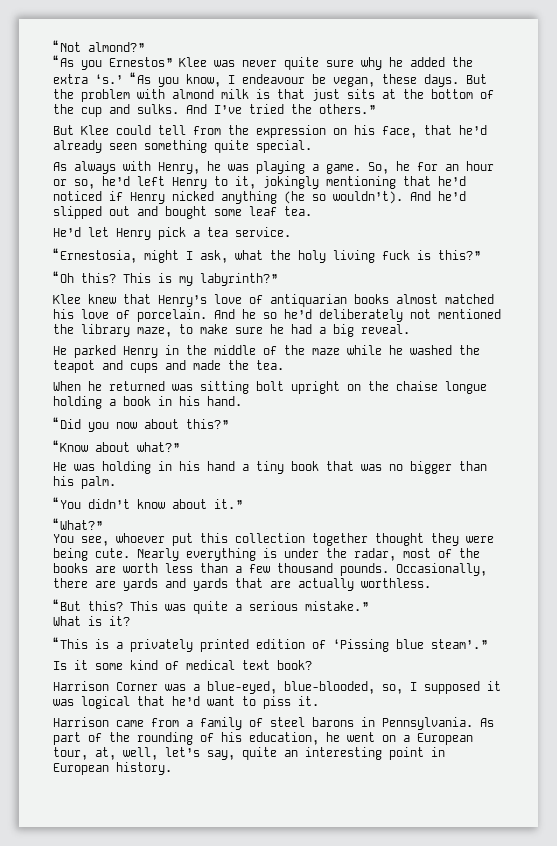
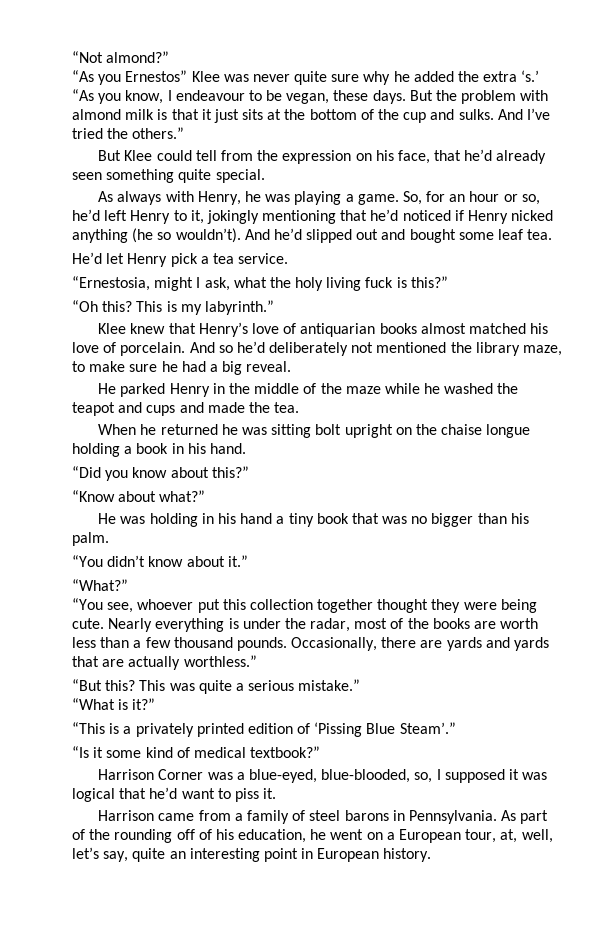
(305, 79) none -> [248,90,262,101] to
(305, 94) none -> [201,109,212,120] it
[396,161,410,171] he -> (422, 198) none
[200,273,277,286] labyrinth?” -> [204,300,274,315] labyrinth.”
[242,309,256,319] he -> (215, 347) none
(165, 386) none -> [221,424,238,435] he
[116,422,137,429] now -> [132,467,168,478] know
[53,534,74,543] You -> [72,598,103,610] “You
[361,578,431,588] worthless. -> [183,655,257,667] worthless.”
[53,616,130,626] What is it? -> [72,698,156,710] “What is it?”
[396,639,487,649] [53,661,67,670] blue steam’.” // Is -> [366,722,456,734] [72,746,89,758] Blue Steam’.” // “Is
[242,660,312,670] text book? -> [250,746,321,758] textbook?”
(193, 738) none -> [176,829,195,840] off

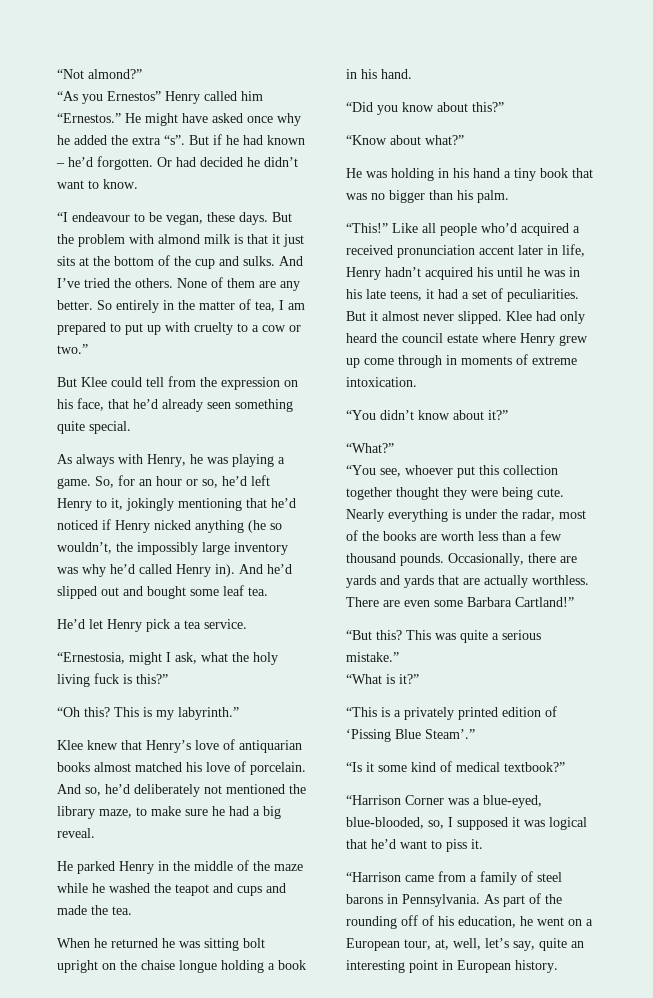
[191,71,360,85] Klee was never quite sure -> [165,91,263,104] [57,113,273,126] Henry called him “Ernestos.” He might have asked once
[521,70,540,82] [72,89,172,104] ‘s.’ “As you know, I -> [164,134,305,145] [56,156,298,170] [57,179,138,189] [57,212,68,222] “s”. But if he had known – he’d forgotten. Or had decided he didn’t want to know. // “I
[132,127,185,139] others.” -> [135,277,300,291] [57,299,305,313] [57,322,301,335] [57,344,88,354] others. None of them are any better. So entirely in the matter of tea, I am prepared to put up with cruelty to a cow or two.”
[175,228,241,243] wouldn’t). -> [57,542,288,555] [57,564,235,577] wouldn’t, the impossibly large inventory was why he’d called Henry in).
[218,345,233,353] so -> [85,787,101,796] so,
(109, 539) none -> [346,223,580,236] [346,244,585,258] [346,267,580,280] [346,288,579,302] [346,311,585,324] [346,333,588,346] [346,354,577,368] [346,377,417,387] // “This!” Like all people who’d acquired a received pronunciation accent later in life, Henry hadn’t acquired his until he was in his late teens, it had a set of peculiarities. But it almost never slipped. Klee had only heard the council estate where Henry grew up come through in moments of extreme intoxication.
[227,555,248,567] it.” -> [488,410,508,420] it?”
[183,655,257,667] worthless.” -> [532,575,589,585] [346,597,574,607] worthless. There are even some Barbara Cartland!”
[98,769,155,780] Harrison -> [346,795,401,805] “Harrison
[98,810,155,821] Harrison -> [346,872,401,882] “Harrison

